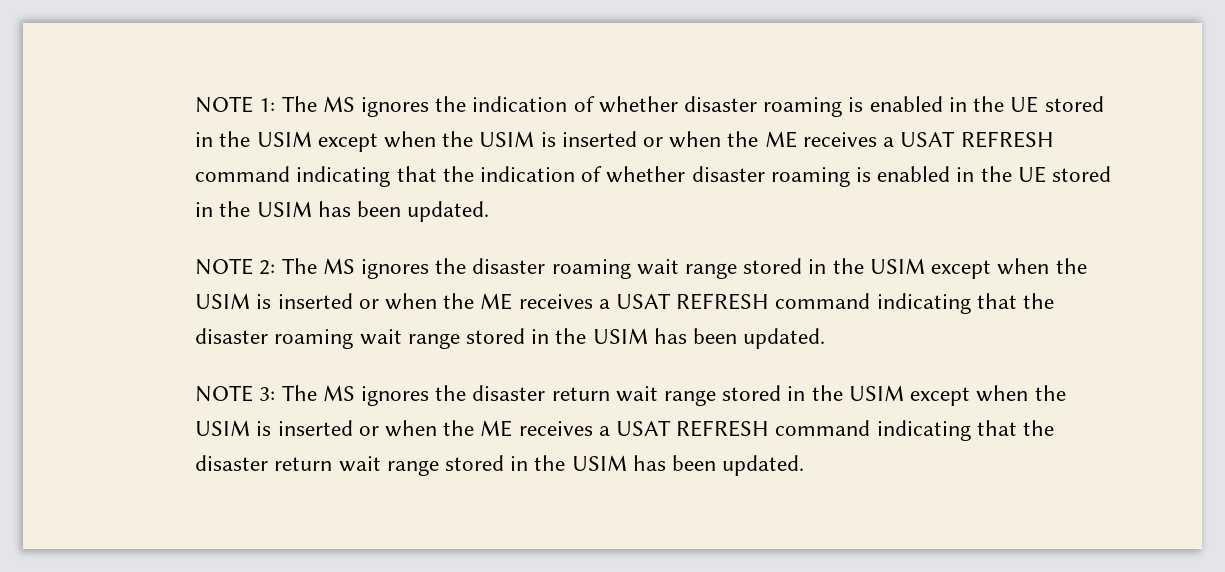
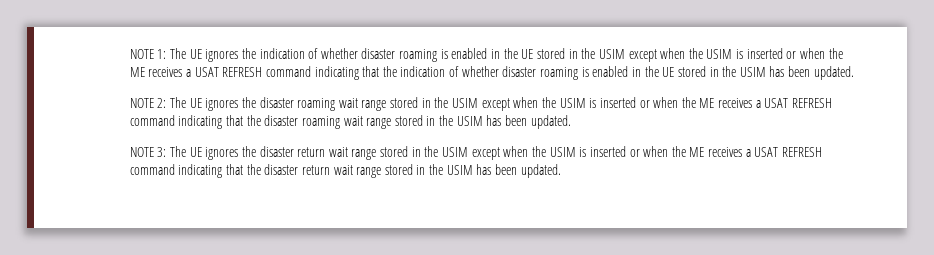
[322,96,355,112] MS -> [189,49,202,59] UE
[322,258,355,274] MS -> [189,98,202,108] UE
[322,385,355,401] MS -> [189,147,202,157] UE

